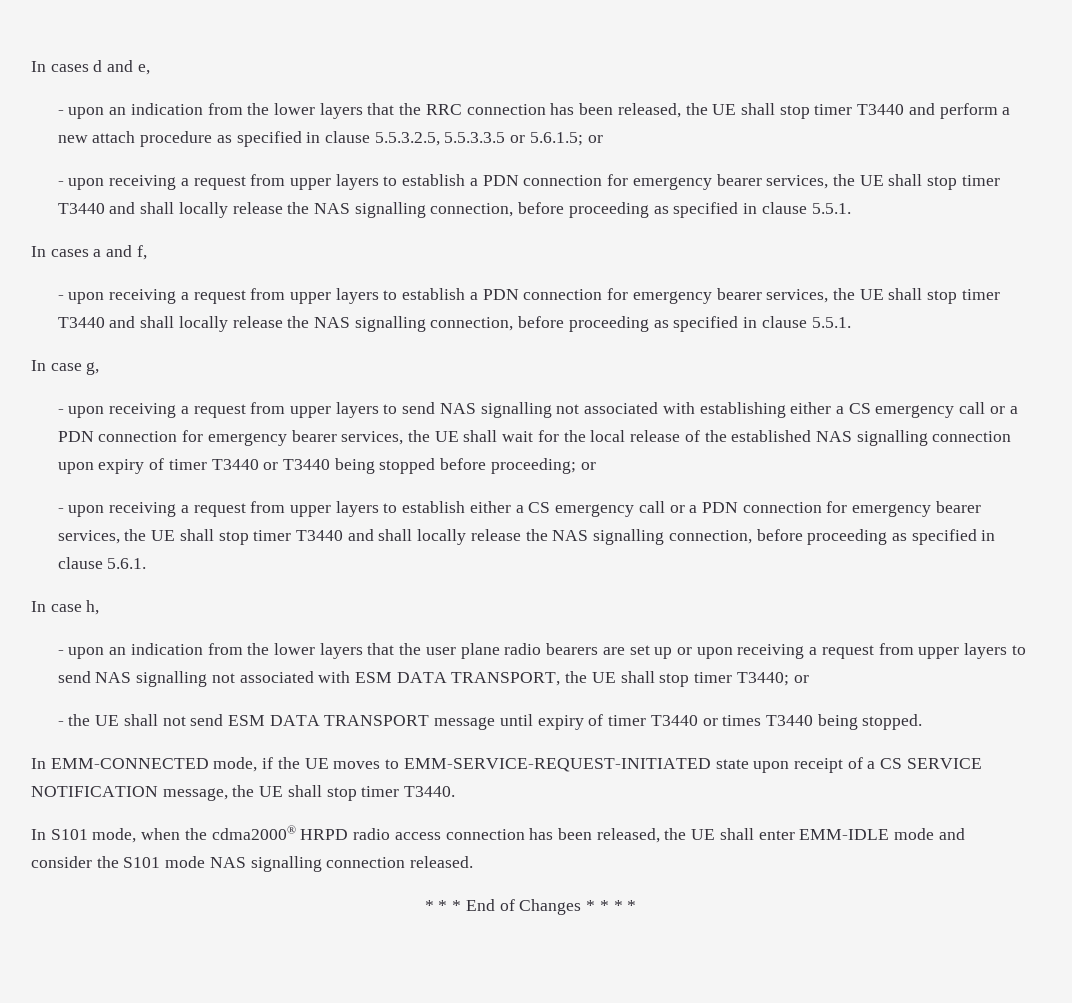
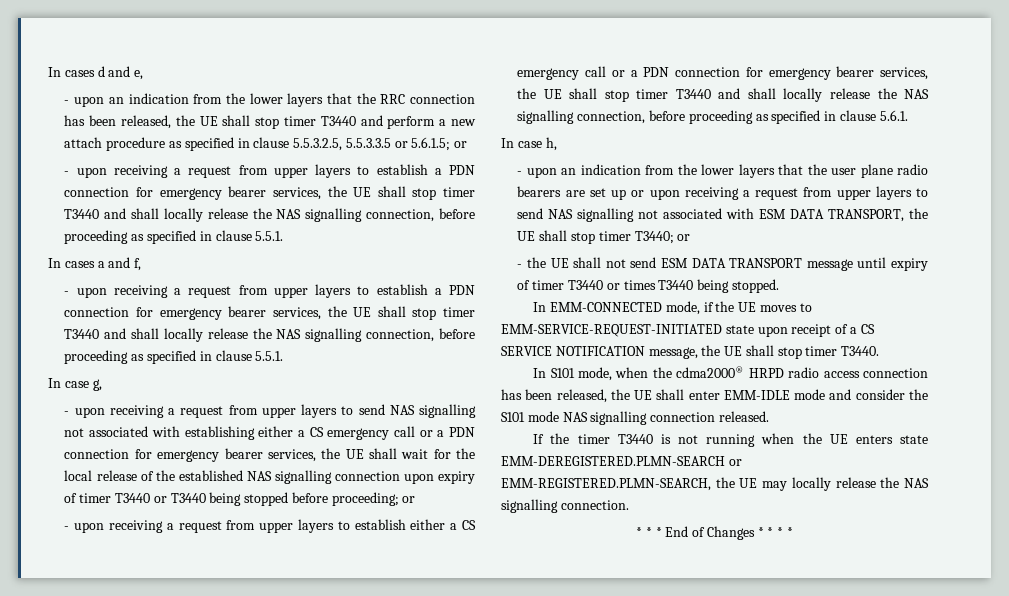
(474, 862) none -> [533,433,928,447] [501,456,742,466] [501,477,929,491] [501,499,629,513] // If the timer T3440 is not running when the UE enters state EMM-DEREGISTERED.PLMN-SEARCH or EMM-REGISTERED.PLMN-SEARCH, the UE may locally release the NAS signalling connection.

